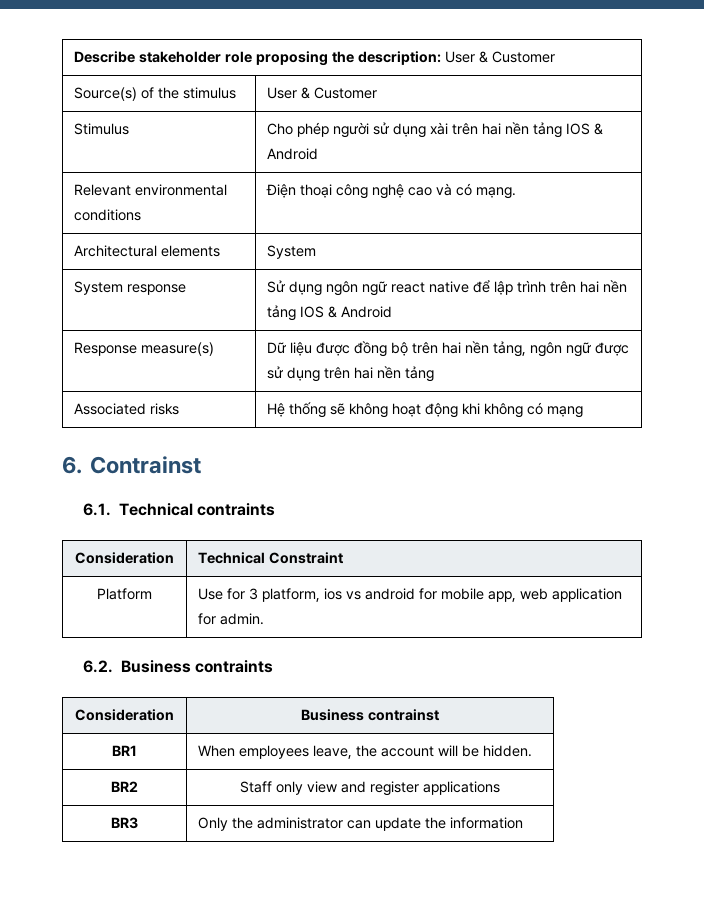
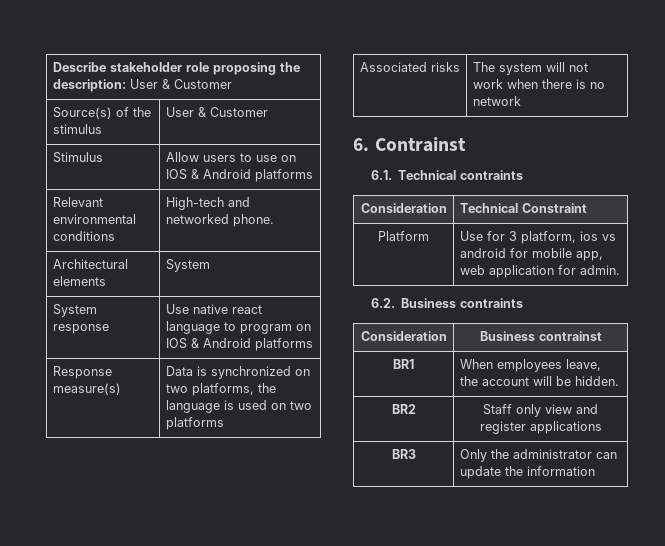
[267,122,604,138] [267,148,319,160] Cho phép người sử dụng xài trên hai nền tảng IOS & Android -> [165,152,296,162] [165,169,313,182] Allow users to use on IOS & Android platforms
[266,183,517,199] Điện thoại công nghệ cao và có mạng. -> [165,197,250,210] [165,214,274,227] High-tech and networked phone.
[267,280,628,296] [267,305,393,321] Sử dụng ngôn ngữ react native để lập trình trên hai nền tảng IOS & Android -> [165,304,262,314] [165,321,311,334] [165,338,313,351] Use native react language to program on IOS & Android platforms
[267,341,630,357] [267,366,435,382] [74,403,180,415] [267,402,584,418] Dữ liệu được đồng bộ trên hai nền tảng, ngôn ngữ được sử dụng trên hai nền tảng // Associated risks | Hệ thống sẽ không hoạt động khi không có mạng -> [165,366,310,379] [165,383,276,396] [165,400,312,413] [165,417,224,430] [359,62,460,72] [472,62,588,75] [472,79,605,89] [472,96,521,106] Data is synchronized on two platforms, the language is used on two platforms // Associated risks | The system will not work when there is no network

